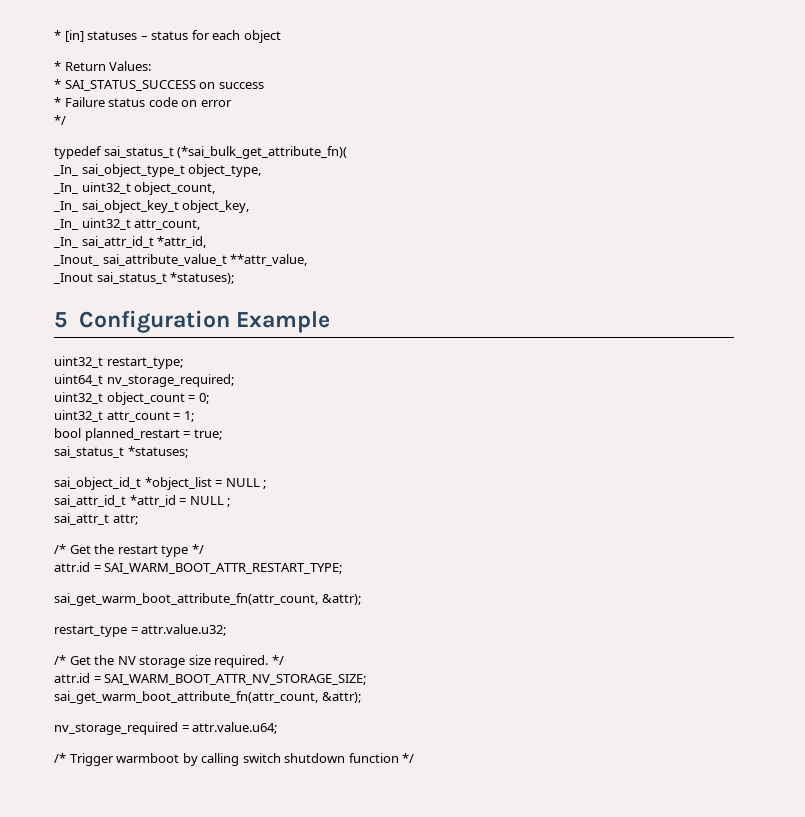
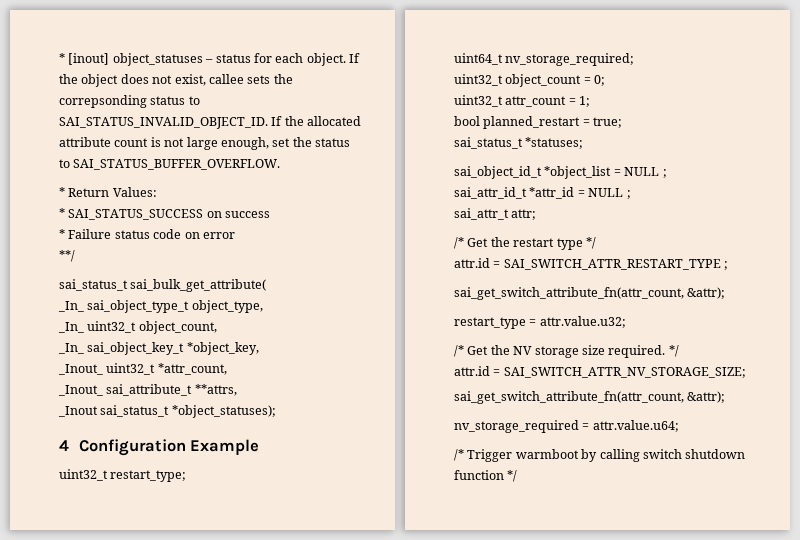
[54,30,138,42] * [in] statuses -> [59,53,203,66] * [inout] object_statuses
[243,30,281,43] object -> [306,53,360,66] [59,74,293,87] [59,95,200,108] [59,116,362,129] [59,137,350,150] [59,159,281,170] object. If the object does not exist, callee sets the correpsonding status to SAI_STATUS_INVALID_OBJECT_ID. If the allocated attribute count is not large enough, set the status to SAI_STATUS_BUFFER_OVERFLOW.
[54,115,66,125] [54,146,348,159] */ // typedef sai_status_t (*sai_bulk_get_attribute_fn)( -> [59,250,75,262] [59,279,267,292] **/ // sai_status_t sai_bulk_get_attribute(
[182,200,250,213] [53,218,201,230] [53,236,207,248] [53,254,308,266] object_key, // _In_ uint32_t attr_count, // _In_ sai_attr_id_t *attr_id, // _Inout_ sai_attribute_value_t **attr_value, -> [186,342,259,355] [58,363,227,375] [58,384,237,396] *object_key, // _Inout_ uint32_t *attr_count, // _Inout_ sai_attribute_t **attrs,
[170,272,235,284] [54,312,67,328] *statuses); // 5 -> [171,405,276,418] [59,440,69,451] *object_statuses); // 4
[104,563,343,574] [54,593,318,606] SAI_WARM_BOOT_ATTR_RESTART_TYPE; // sai_get_warm_boot_attribute_fn(attr_count, -> [503,259,729,270] [454,287,684,300] SAI_SWITCH_ATTR_RESTART_TYPE ; // sai_get_switch_attribute_fn(attr_count,
[104,674,367,685] [54,691,318,704] SAI_WARM_BOOT_ATTR_NV_STORAGE_SIZE; // sai_get_warm_boot_attribute_fn(attr_count, -> [503,367,746,378] [454,391,684,404] SAI_SWITCH_ATTR_NV_STORAGE_SIZE; // sai_get_switch_attribute_fn(attr_count,

